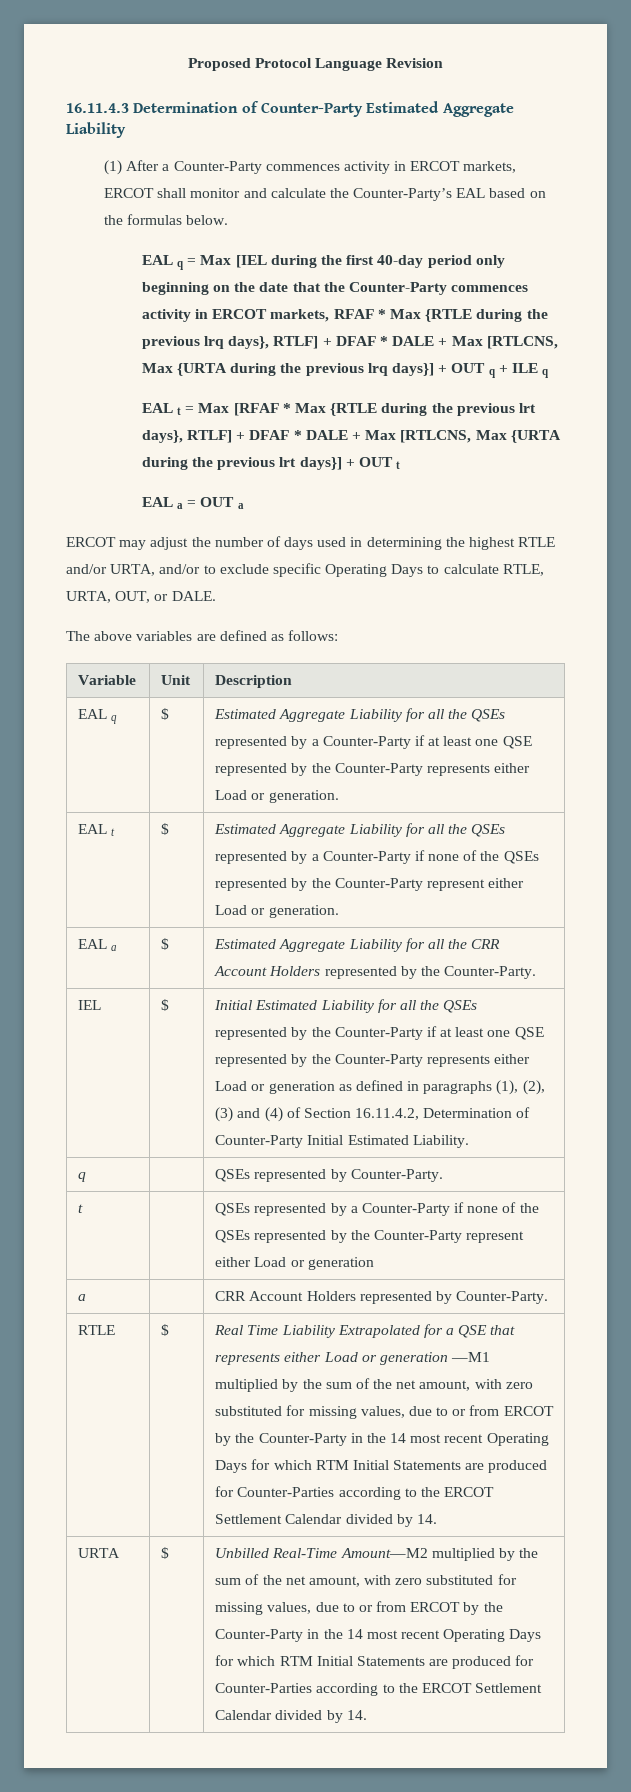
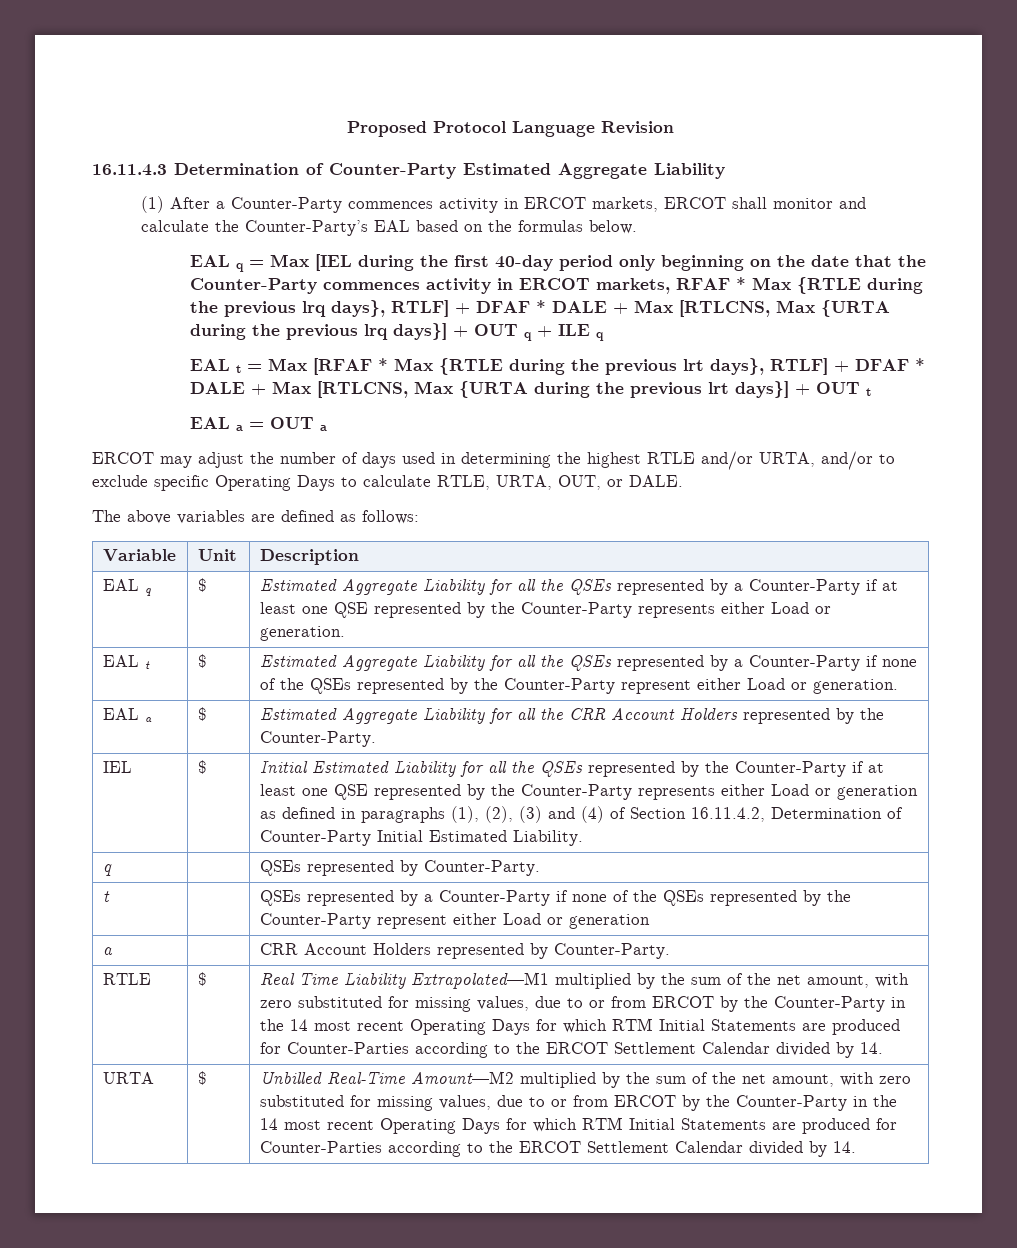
[337,1324,516,1338] [215,1352,491,1365] Extrapolated for a QSE that represents either Load or generation —M1 -> [410,972,549,989] Extrapolated—M1

